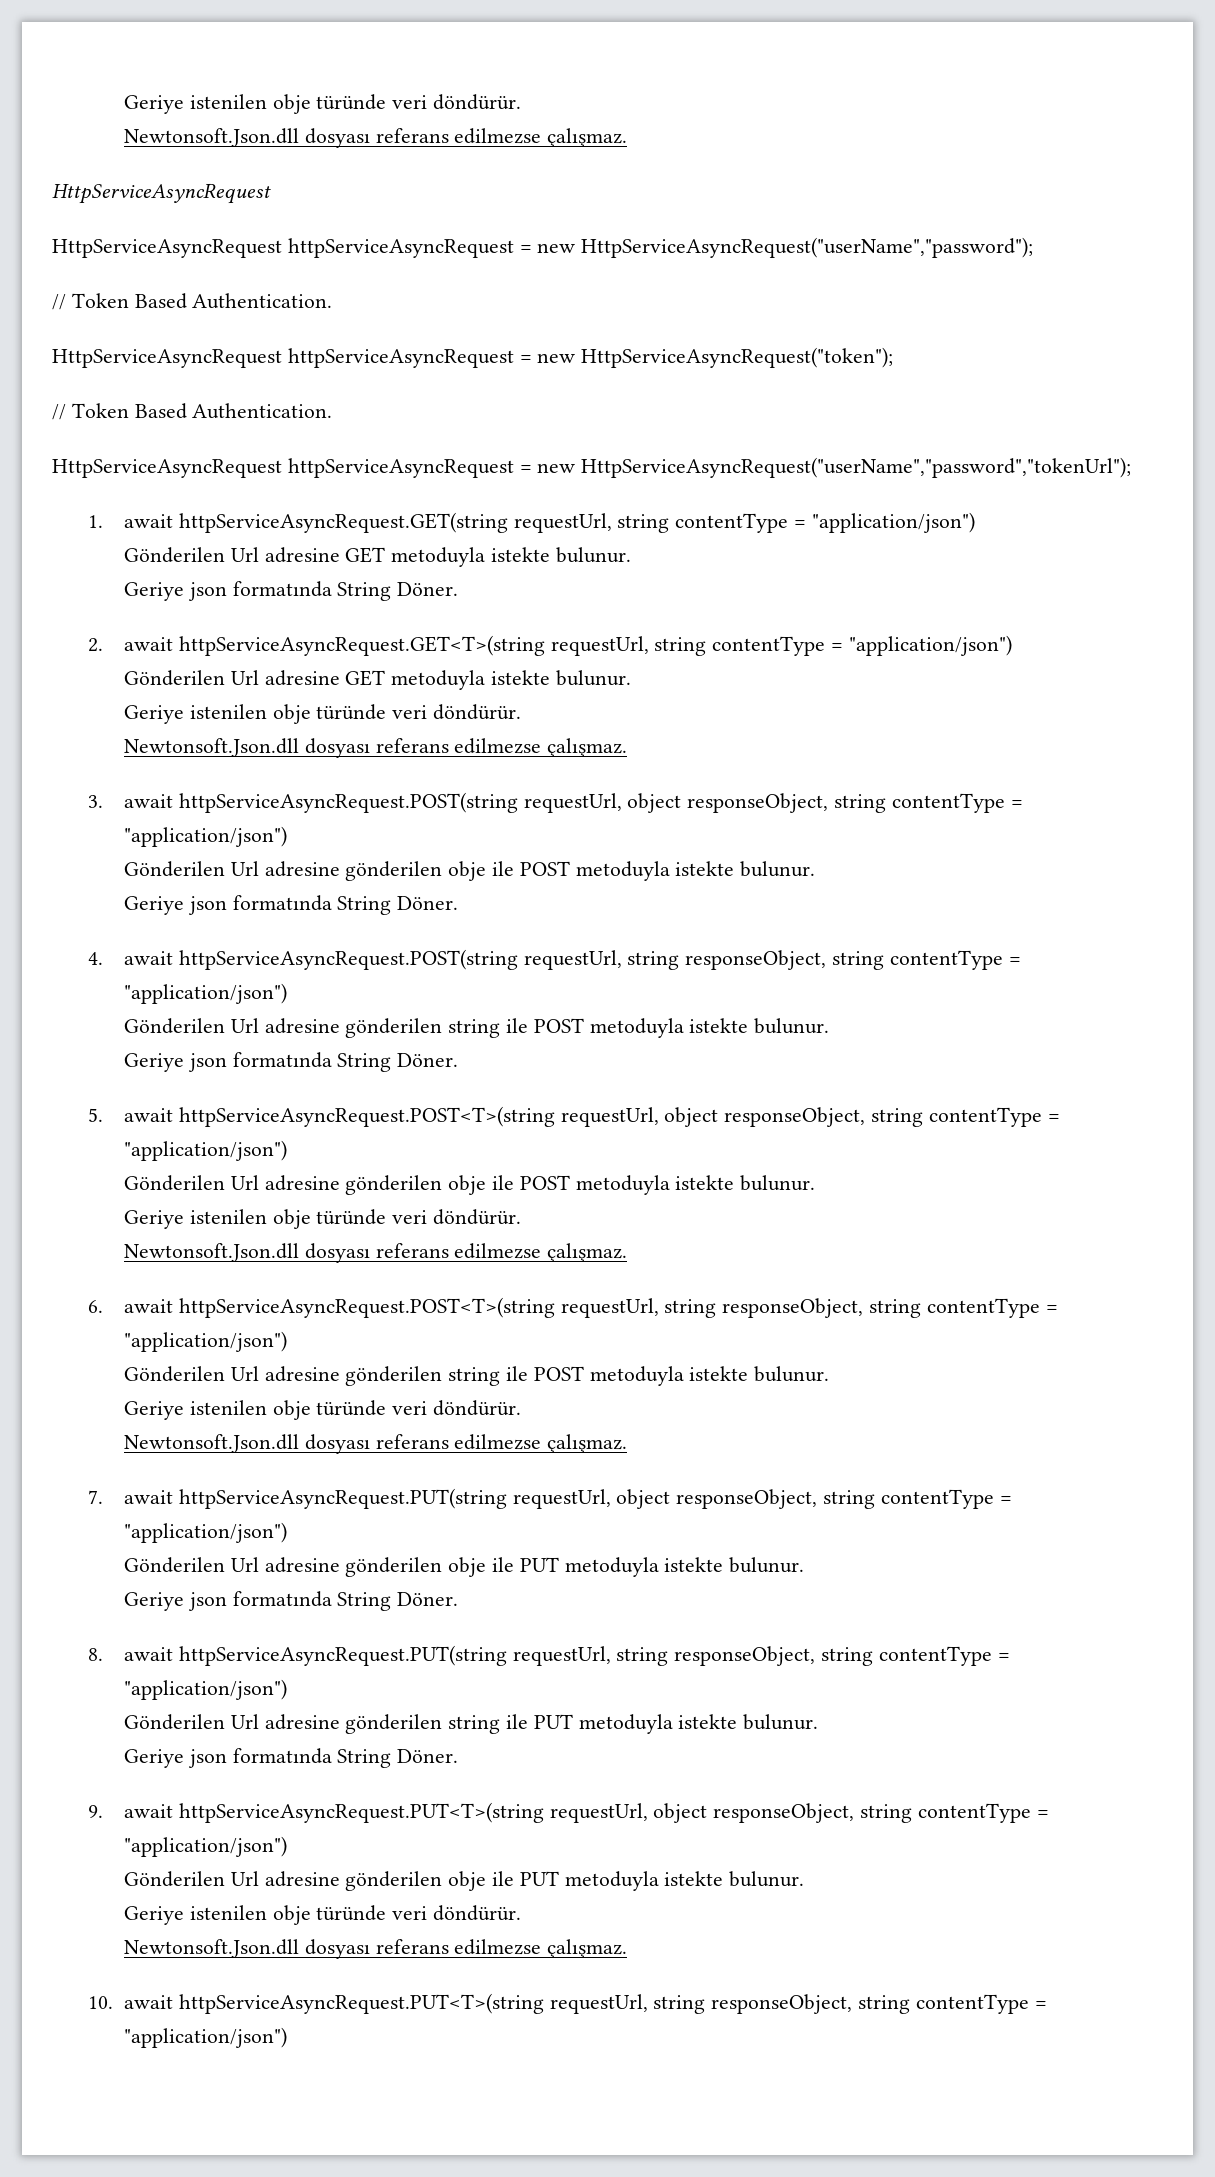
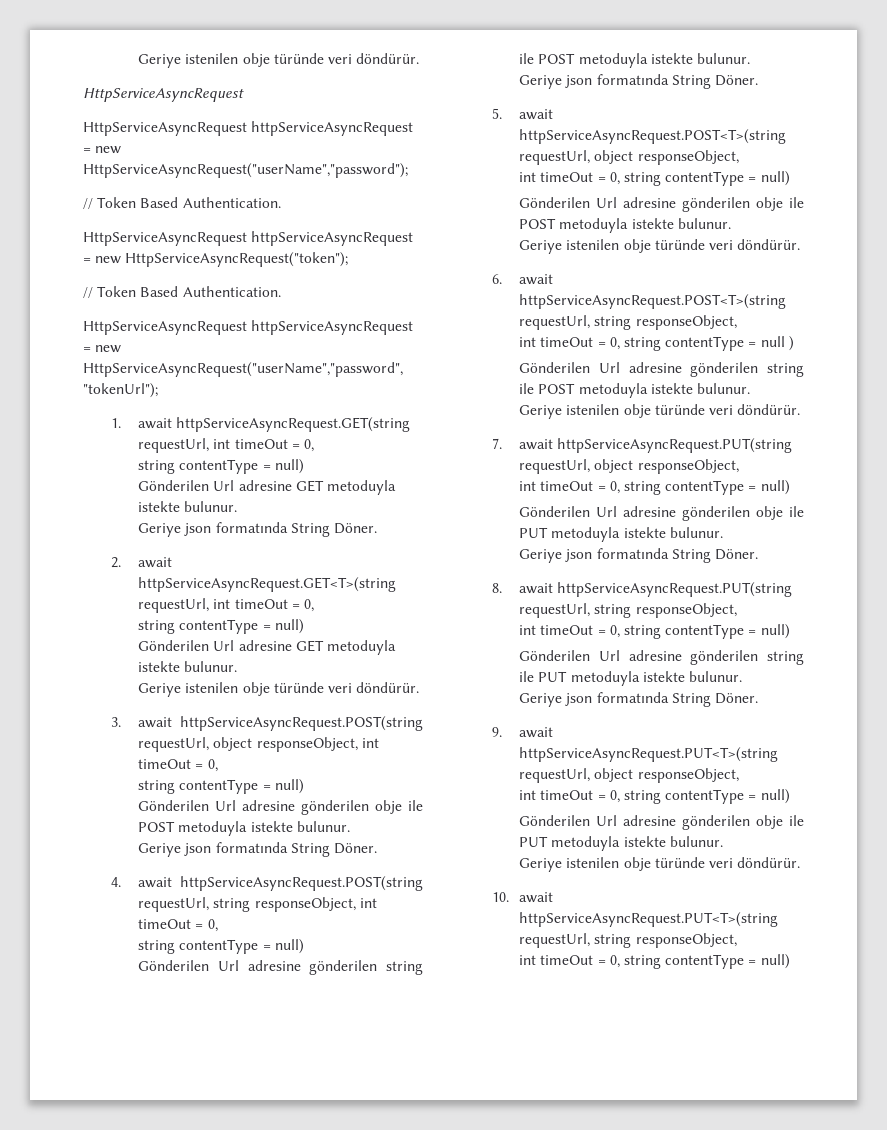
[123,94,522,114] [123,128,628,148] Geriye istenilen obje türünde veri döndürür. // Newtonsoft.Json.dll dosyası referans edilmezse çalışmaz. -> [138,53,420,68] Geriye istenilen obje türünde veri döndürür.
[617,512,975,533] string contentType = "application/json") -> [213,439,315,452] [138,459,304,474] int timeOut = 0, // string contentType = null)
[654,635,1012,656] string contentType = "application/json") -> [213,599,315,612] [138,619,304,634] int timeOut = 0, // string contentType = null)
[123,738,628,758] // Newtonsoft.Json.dll dosyası referans edilmezse çalışmaz. -> (420, 687) none
[834,793,1023,813] [123,826,287,847] string contentType = "application/json") -> [361,738,379,748] [138,759,218,772] [138,779,304,794] int timeOut = 0, // string contentType = null)
[832,950,1021,970] [123,983,287,1004] string contentType = "application/json") -> [359,898,377,908] [138,919,218,932] [138,939,304,954] int timeOut = 0, // string contentType = null)
[871,1107,1060,1127] [123,1140,287,1161] string contentType = "application/json") -> [519,171,790,186] // int timeOut = 0, string contentType = null)
[123,1243,628,1263] // Newtonsoft.Json.dll dosyası referans edilmezse çalışmaz. -> (801, 244) none
[869,1298,1058,1318] [123,1331,287,1352] string contentType = "application/json") -> [519,336,794,351] // int timeOut = 0, string contentType = null )
[123,1434,628,1454] // Newtonsoft.Json.dll dosyası referans edilmezse çalışmaz. -> (801, 409) none
[823,1489,1012,1509] [123,1522,287,1543] string contentType = "application/json") -> [519,480,790,495] // int timeOut = 0, string contentType = null)
[821,1646,1010,1666] [123,1679,287,1700] string contentType = "application/json") -> [519,624,790,639] // int timeOut = 0, string contentType = null)
[860,1803,1049,1823] [123,1836,287,1857] string contentType = "application/json") -> [519,789,790,804] // int timeOut = 0, string contentType = null)
[123,1939,628,1959] // Newtonsoft.Json.dll dosyası referans edilmezse çalışmaz. -> (801, 862) none
[858,1994,1047,2014] [123,2027,287,2048] string contentType = "application/json") -> [519,954,790,969] // int timeOut = 0, string contentType = null)

